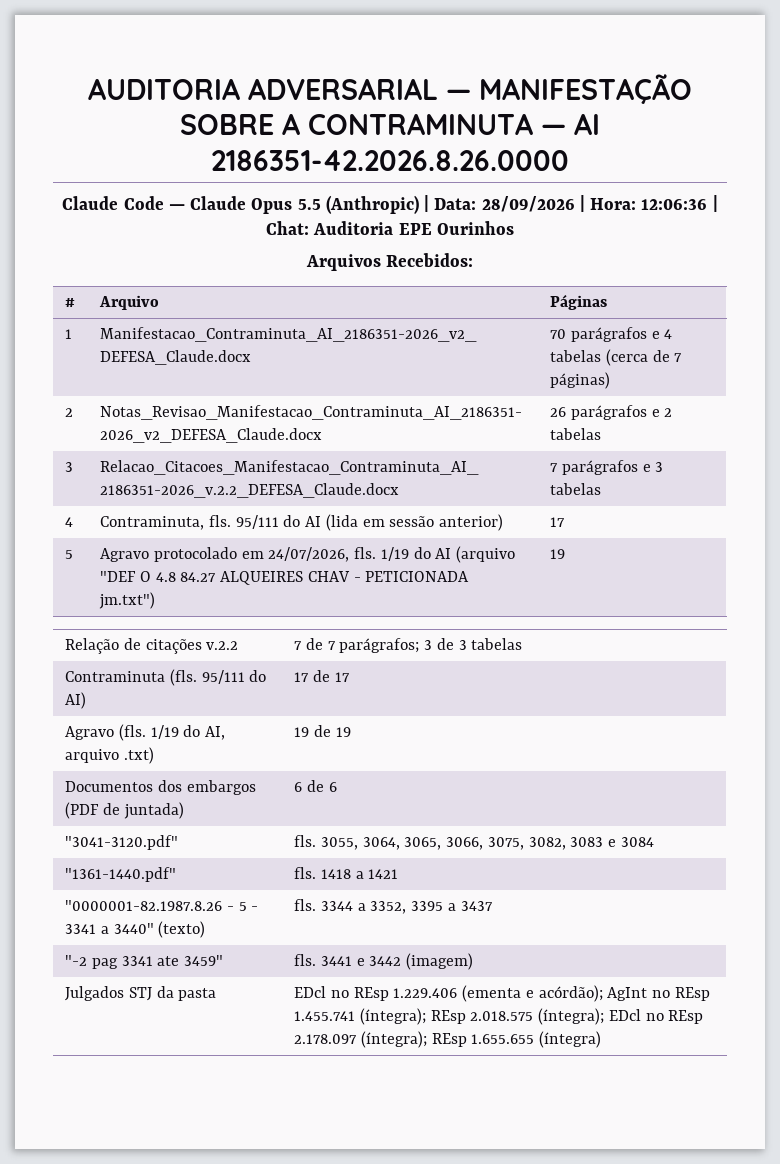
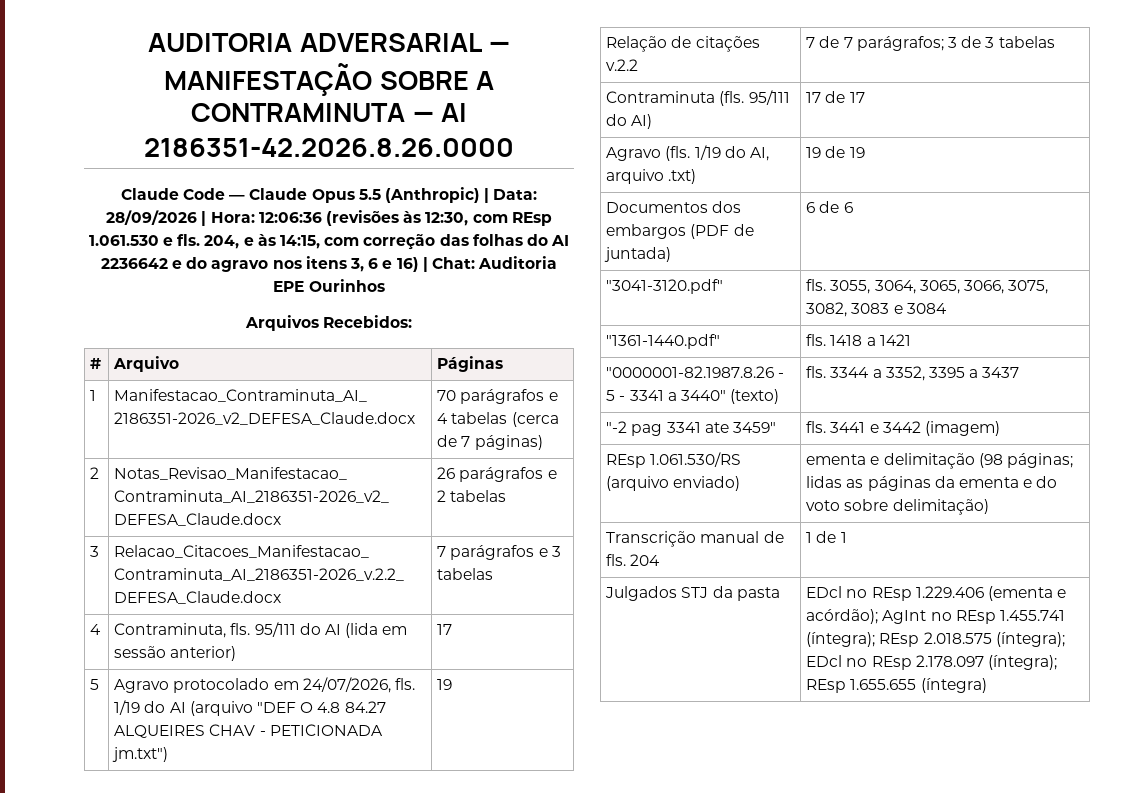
(708, 204) none -> [326,210,552,226] [88,233,570,250] [100,256,419,272] (revisões às 12:30, com REsp 1.061.530 e fls. 204, e às 14:15, com correção das folhas do AI 2236642 e do agravo nos itens 3, 6 e 16)
(474, 961) none -> [606,452,742,468] [606,476,741,491] [806,453,1073,469] [806,476,1058,491] [806,499,989,515] [606,531,784,547] [606,554,661,566] [806,531,847,543] // REsp 1.061.530/RS (arquivo enviado) | ementa e delimitação (98 páginas; lidas as páginas da ementa e do voto sobre delimitação) // Transcrição manual de fls. 204 | 1 de 1

